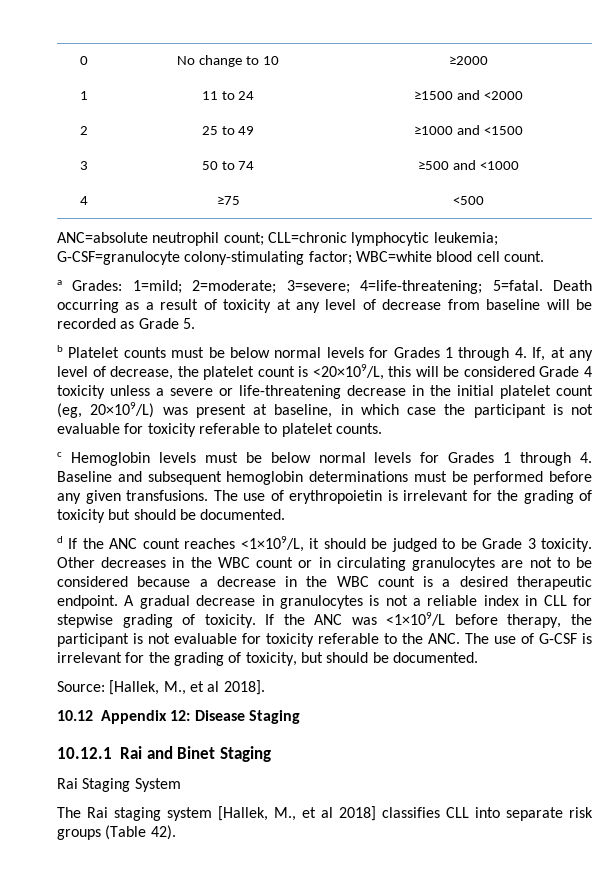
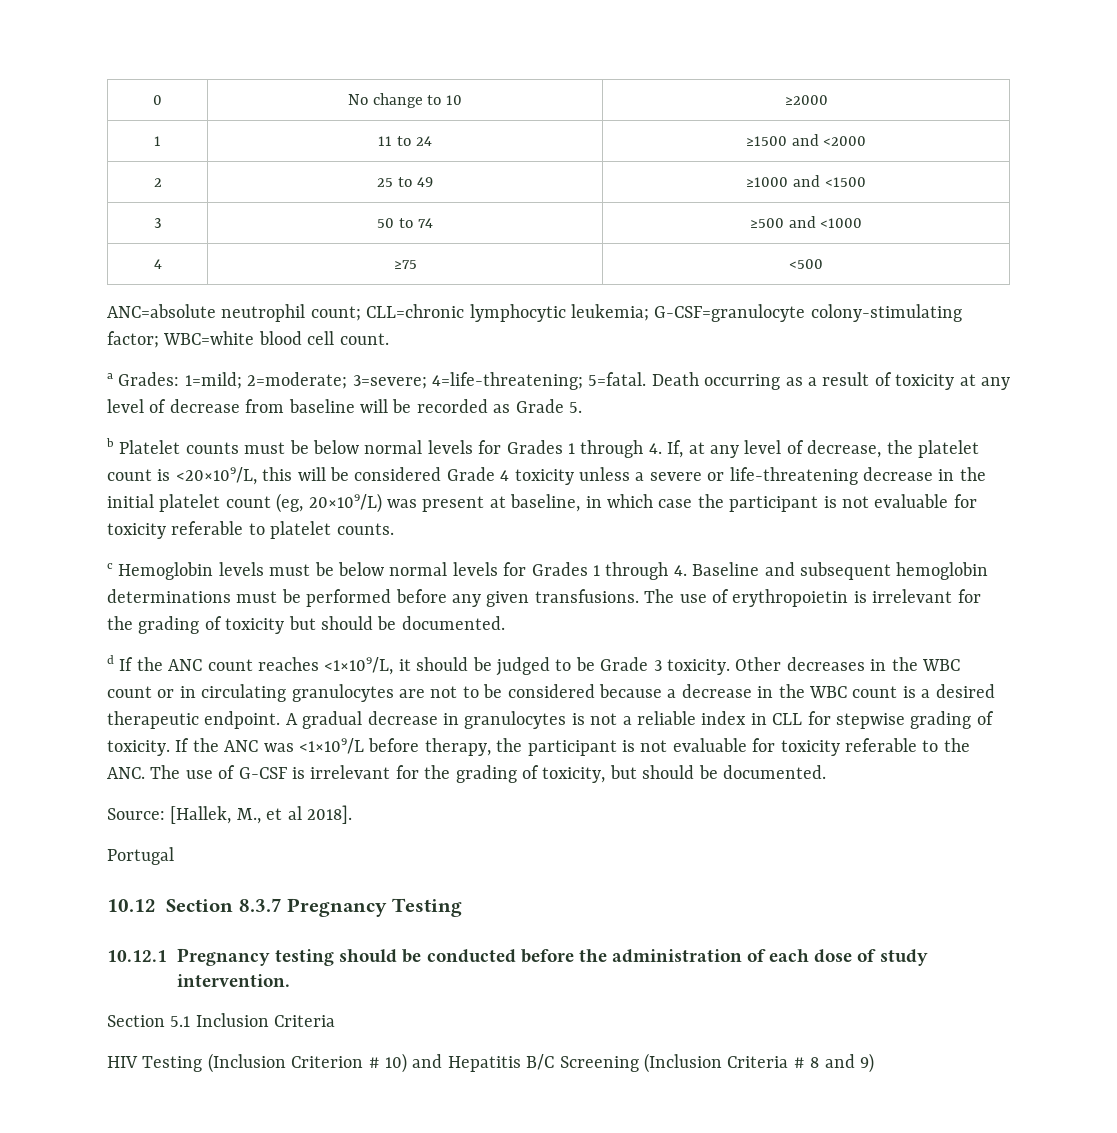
[57,710,300,724] [57,746,271,762] [57,778,181,792] [57,806,593,821] [57,825,176,840] 10.12 Appendix 12: Disease Staging // 10.12.1 Rai and Binet Staging // Rai Staging System // The Rai staging system [Hallek, M., et al 2018] classifies CLL into separate risk groups (Table 42). -> [107,847,174,865] [107,898,462,917] [107,948,928,966] [177,974,290,987] [107,1013,336,1027] [107,1053,874,1073] Portugal // 10.12 Section 8.3.7 Pregnancy Testing // 10.12.1 Pregnancy testing should be conducted before the administration of each dose of study intervention. // Section 5.1 Inclusion Criteria // HIV Testing (Inclusion Criterion # 10) and Hepatitis B/C Screening (Inclusion Criteria # 8 and 9)

